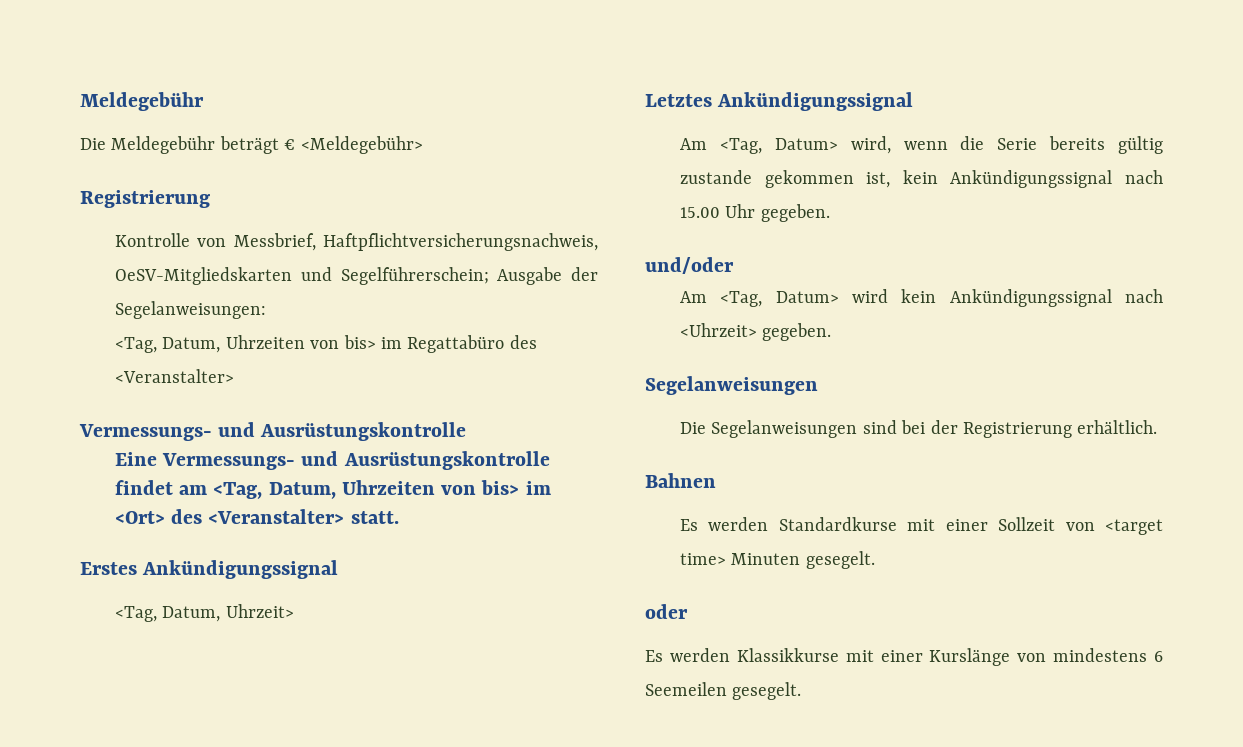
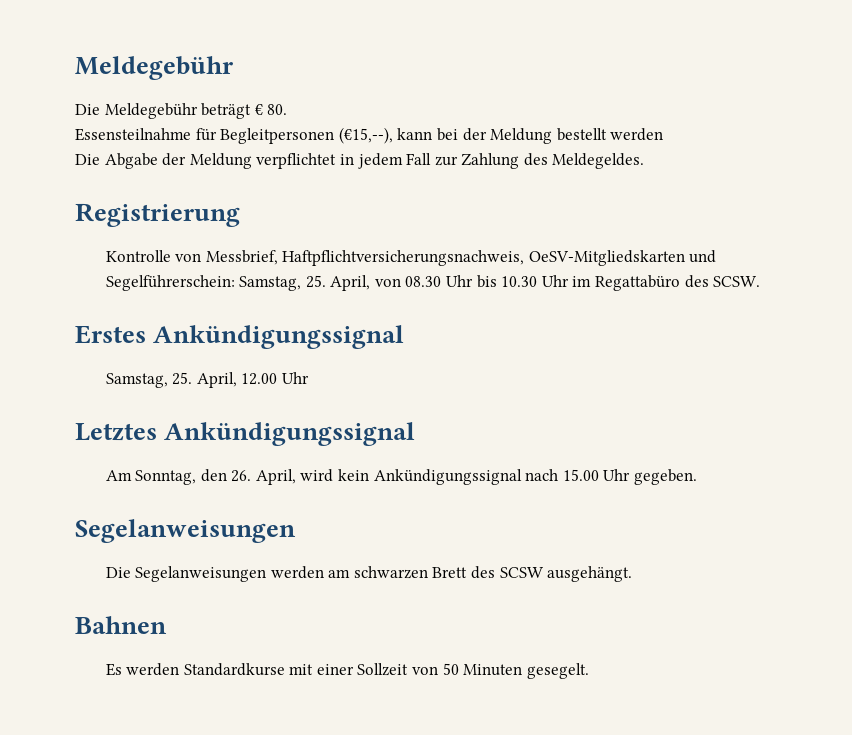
[300,136,423,154] <Meldegebühr> -> [267,104,288,115] [75,127,664,144] [75,153,645,169] 80. // Essensteilnahme für Begleitpersonen (€15,--), kann bei der Meldung bestellt werden // Die Abgabe der Meldung verpflichtet in jedem Fall zur Zahlung des Meldegeldes.
[340,267,598,285] [115,301,267,319] [115,335,537,353] [115,369,235,383] [79,422,467,441] [115,451,550,470] [115,480,551,499] [115,509,399,524] [80,560,339,579] [115,604,294,622] [645,92,914,111] [680,136,1163,154] [680,170,891,188] Segelführerschein; Ausgabe der Segelanweisungen: // <Tag, Datum, Uhrzeiten von bis> im Regattabüro des <Veranstalter> // Vermessungs- und Ausrüstungskontrolle // Eine Vermessungs- und Ausrüstungskontrolle findet am <Tag, Datum, Uhrzeiten von bis> im <Ort> des <Veranstalter> statt. // Erstes Ankündigungssignal // <Tag, Datum, Uhrzeit> // Letztes Ankündigungssignal // Am <Tag, Datum> wird, wenn die Serie bereits gültig zustande gekommen ist, -> [105,275,761,291] [75,325,405,349] [105,372,309,388] [75,422,416,446] [105,469,334,485] Segelführerschein: Samstag, 25. April, von 08.30 Uhr bis 10.30 Uhr im Regattabüro des SCSW. // Erstes Ankündigungssignal // Samstag, 25. April, 12.00 Uhr // Letztes Ankündigungssignal // Am Sonntag, den 26. April, wird
[645,257,734,274] [680,289,1163,307] [680,323,832,341] [645,376,818,395] [680,420,1158,438] und/oder // Am <Tag, Datum> wird kein Ankündigungssignal nach <Uhrzeit> gegeben. // Segelanweisungen // Die Segelanweisungen sind bei der Registrierung erhältlich. -> [75,519,296,543] [105,566,633,582] Segelanweisungen // Die Segelanweisungen werden am schwarzen Brett des SCSW ausgehängt.
[1105,519,1163,535] [680,553,727,565] <target time> -> [442,663,459,675] 50
[645,604,688,619] [645,648,1163,666] [645,682,802,700] // oder // Es werden Klassikkurse mit einer Kurslänge von mindestens 6 Seemeilen gesegelt. -> (589, 671) none

